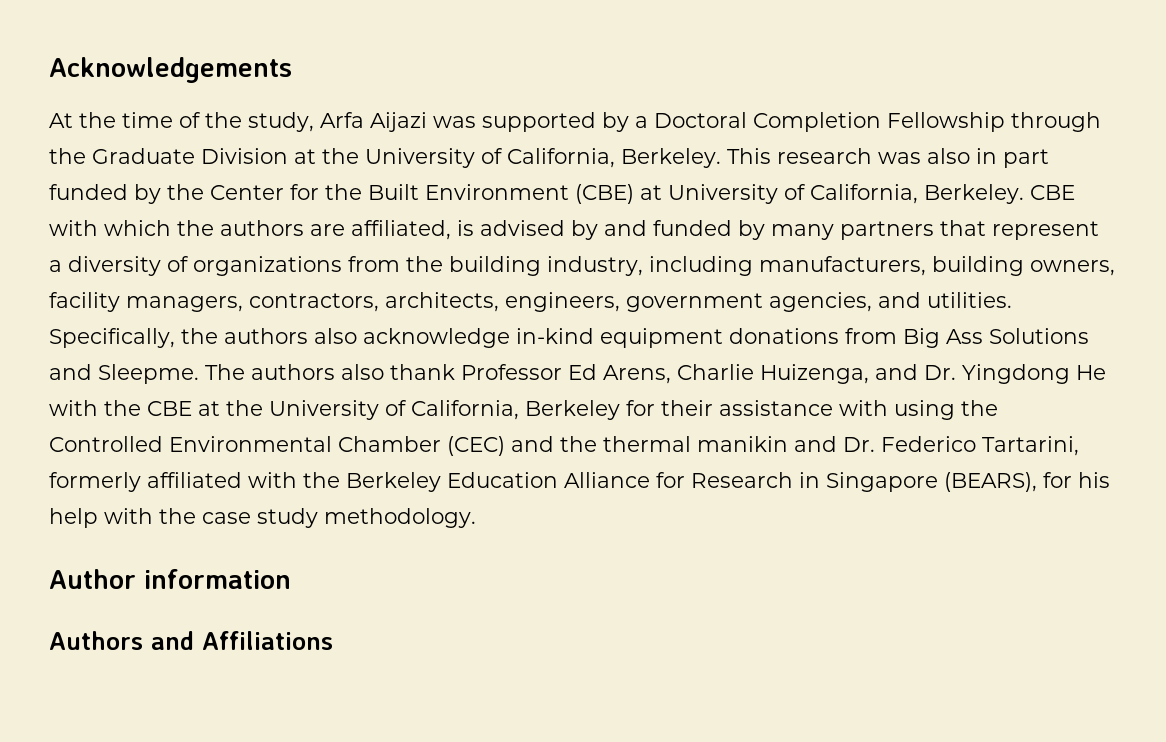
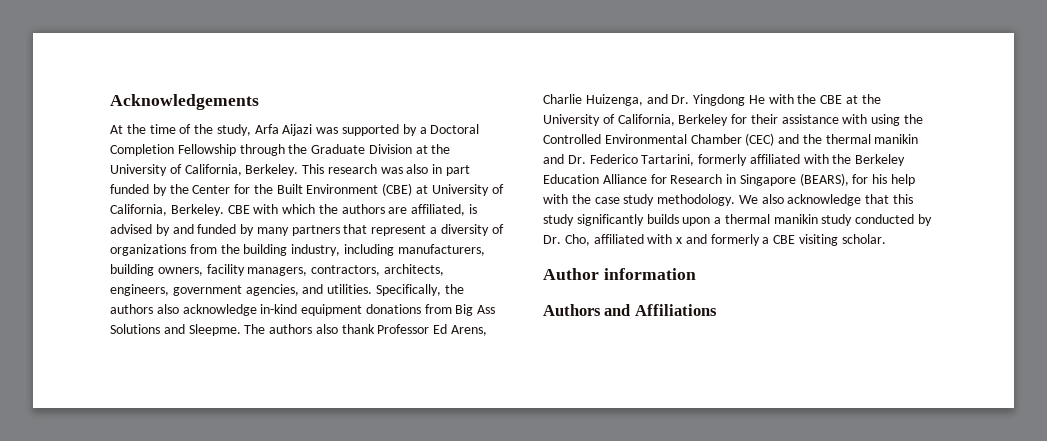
(476, 518) none -> [738,194,914,206] [543,214,933,226] [543,234,886,246] We also acknowledge that this study significantly builds upon a thermal manikin study conducted by Dr. Cho, affiliated with x and formerly a CBE visiting scholar.

